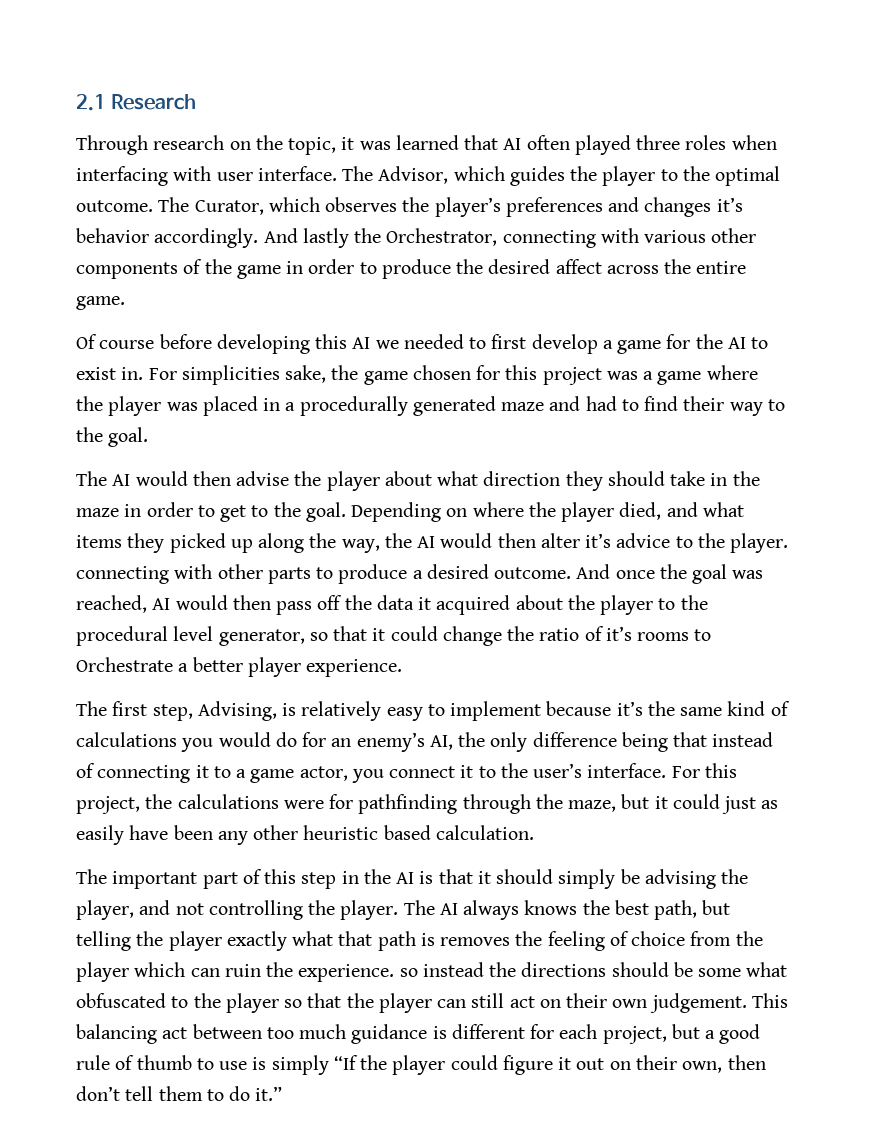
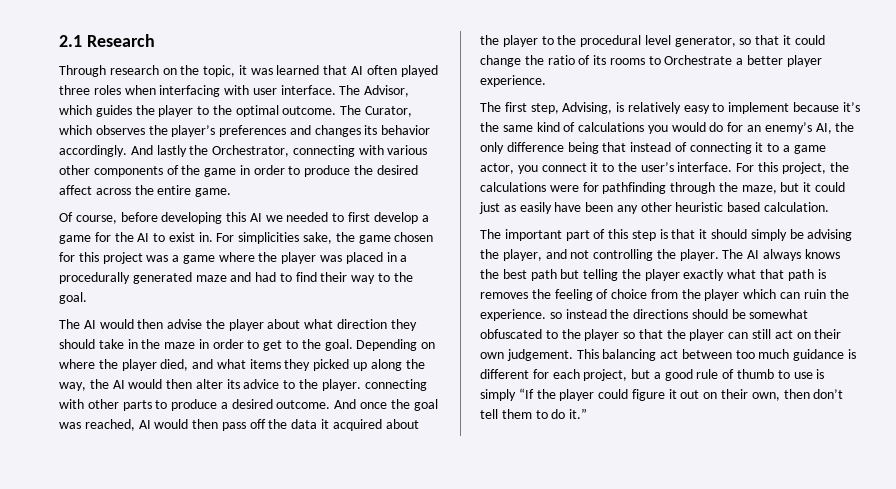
[716,197,743,212] it’s -> [364,125,378,135] its
[99,340,155,349] course -> [75,215,117,224] course,
[585,533,612,548] it’s -> [226,379,240,389] its
[605,626,632,641] it’s -> [593,55,607,65] its
[341,869,415,884] in the AI -> (656, 235) none
[654,900,698,920] path, -> [530,269,557,281] path
[698,962,788,977] some what -> [749,309,809,319] somewhat

